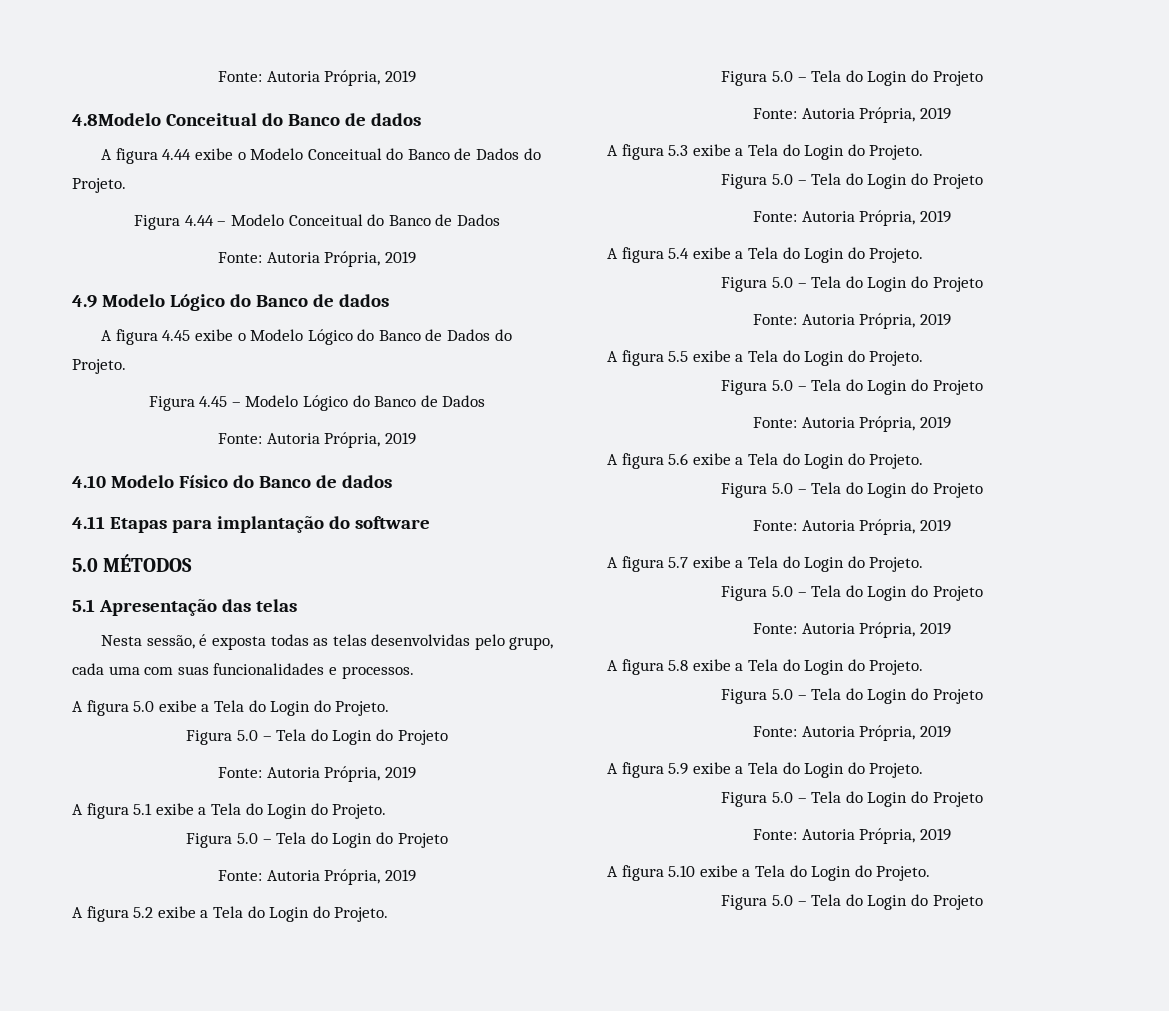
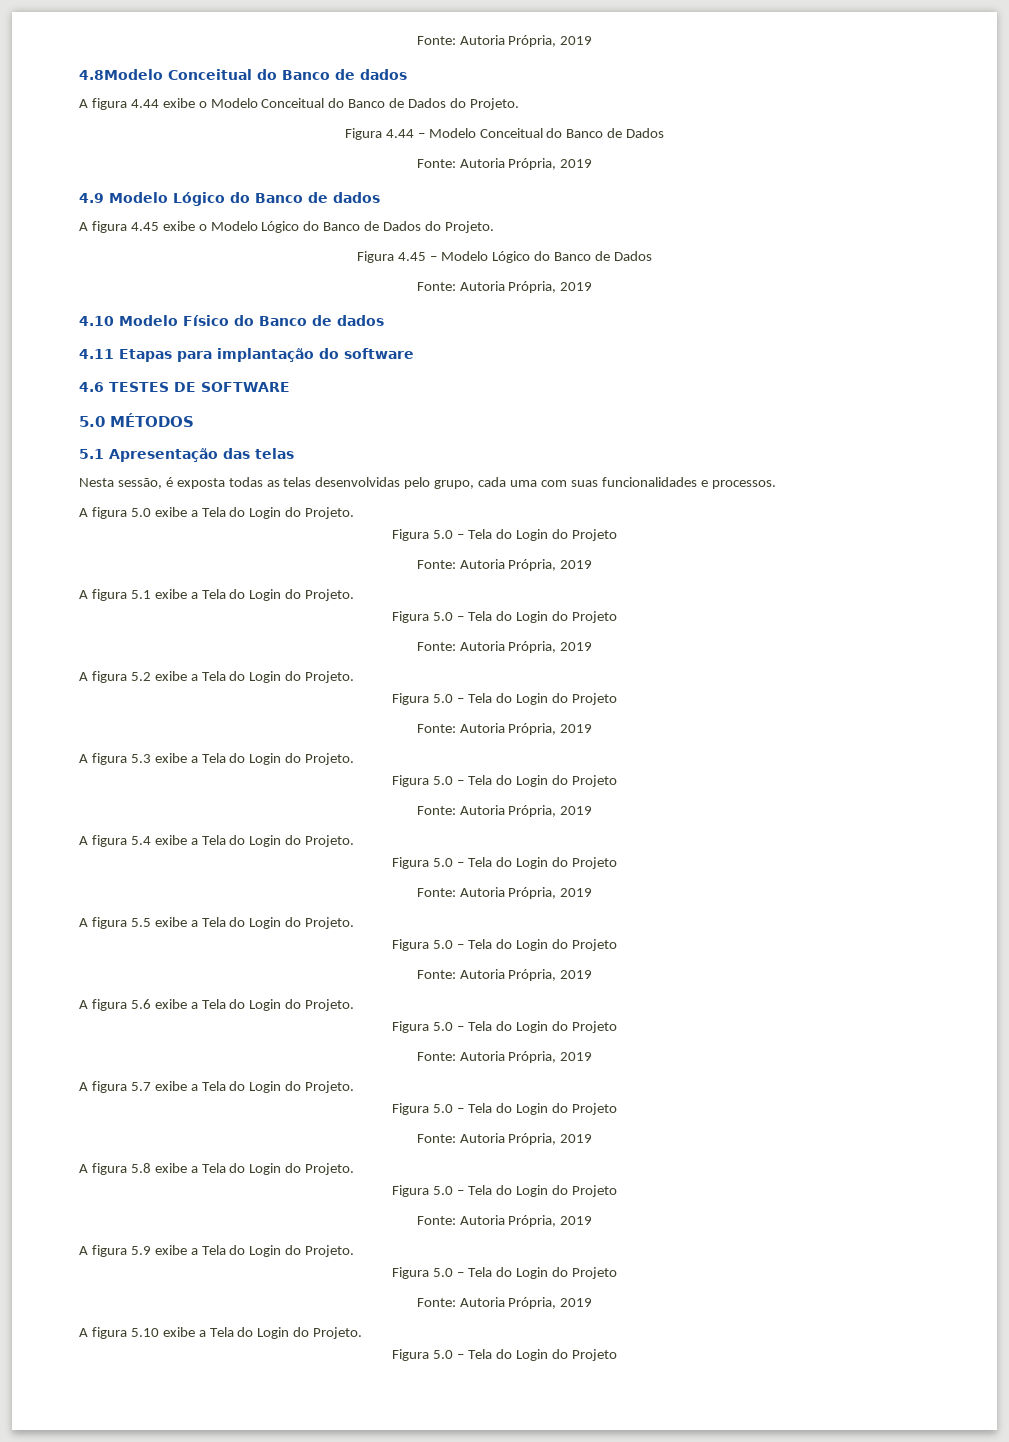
(430, 522) none -> [79,382,290,392] // 4.6 TESTES DE SOFTWARE

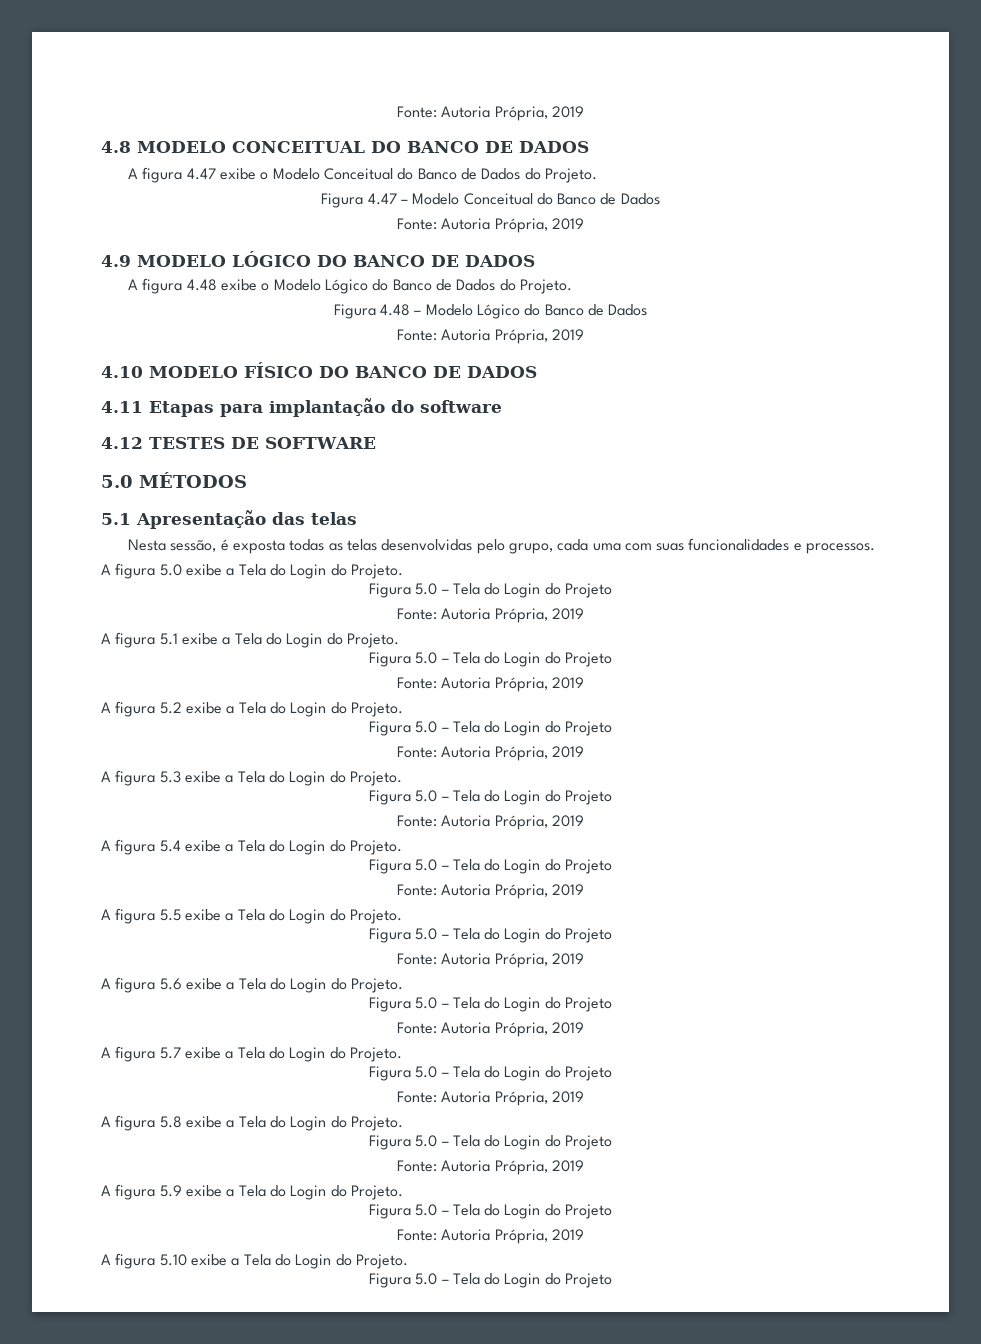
[416,35,593,47] [79,69,407,80] [79,98,159,110] Fonte: Autoria Própria, 2019 // 4.8Modelo Conceitual do Banco de dados // A figura 4.44 -> [397,106,584,121] [101,141,589,153] [127,167,216,183] Fonte: Autoria Própria, 2019 // 4.8 MODELO CONCEITUAL DO BANCO DE DADOS // A figura 4.47
[385,129,414,138] 4.44 -> [367,193,397,205] 4.47
[109,192,380,206] [79,221,159,233] Modelo Lógico do Banco de dados // A figura 4.45 -> [137,251,535,267] [127,278,217,294] MODELO LÓGICO DO BANCO DE DADOS // A figura 4.48
[398,252,427,261] 4.45 -> [380,304,411,316] 4.48
[119,315,384,326] Modelo Físico do Banco de dados -> [149,362,537,378] MODELO FÍSICO DO BANCO DE DADOS
[79,382,104,392] 4.6 -> [101,437,143,449] 4.12

